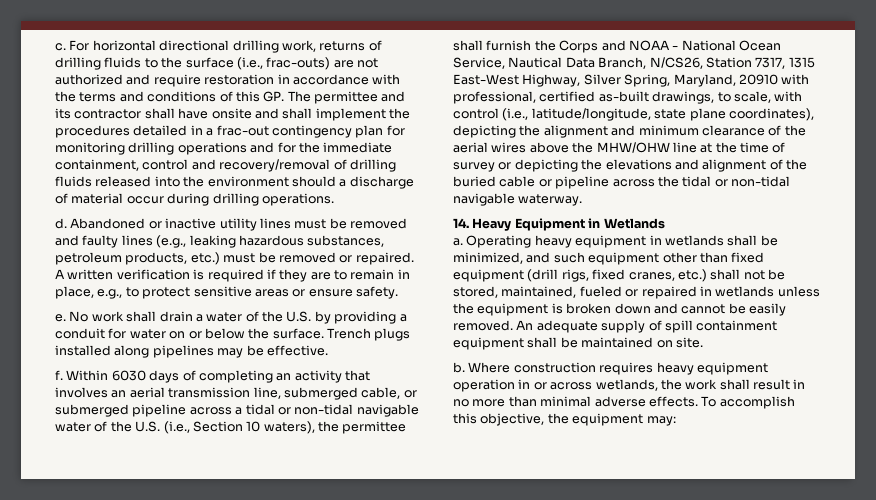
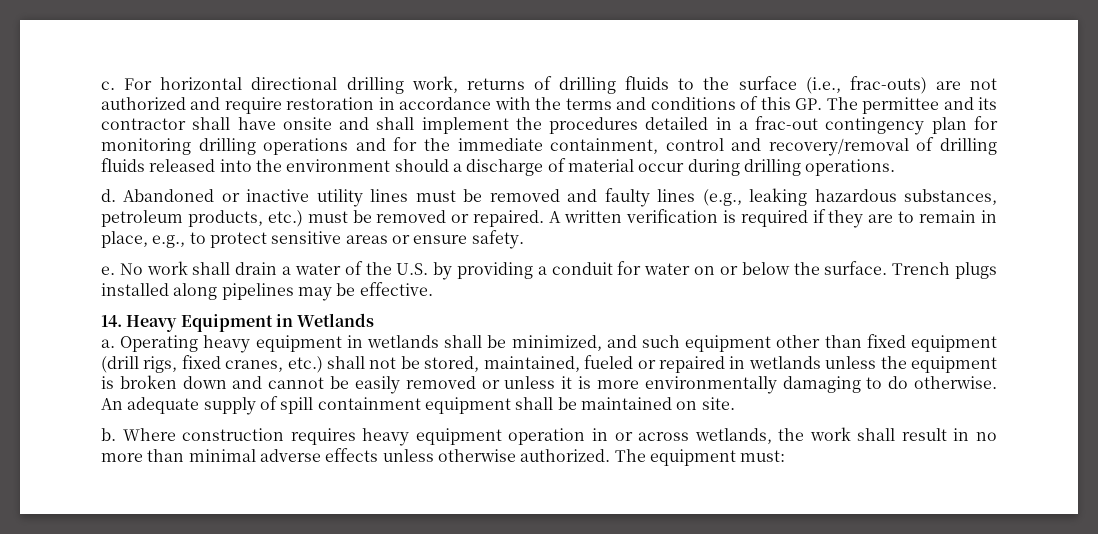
[55,370,370,383] [55,387,417,400] [55,404,419,417] [55,421,407,434] [453,40,781,53] [453,57,815,69] [453,74,810,87] [453,91,803,104] [453,108,814,121] [453,125,806,138] [453,142,786,153] [453,159,807,172] [453,176,790,189] [453,193,583,206] // f. Within 6030 days of completing an activity that involves an aerial transmission line, submerged cable, or submerged pipeline across a tidal or non-tidal navigable water of the U.S. (i.e., Section 10 waters), the permittee shall furnish the Corps and NOAA - National Ocean Service, Nautical Data Branch, N/CS26, Station 7317, 1315 East-West Highway, Silver Spring, Maryland, 20910 with professional, certified as-built drawings, to scale, with control (i.e., latitude/longitude, state plane coordinates), depicting the alignment and minimum clearance of the aerial wires above the MHW/OHW line at the time of survey or depicting the elevations and alignment of the buried cable or pipeline across the tidal or non-tidal navigable waterway. -> (433, 289) none
[453,320,513,331] removed. -> [405,376,998,394] removed or unless it is more environmentally damaging to do otherwise.
[648,396,795,409] [453,413,676,426] effects. To accomplish this objective, the equipment may: -> [325,448,786,466] effects unless otherwise authorized. The equipment must:

